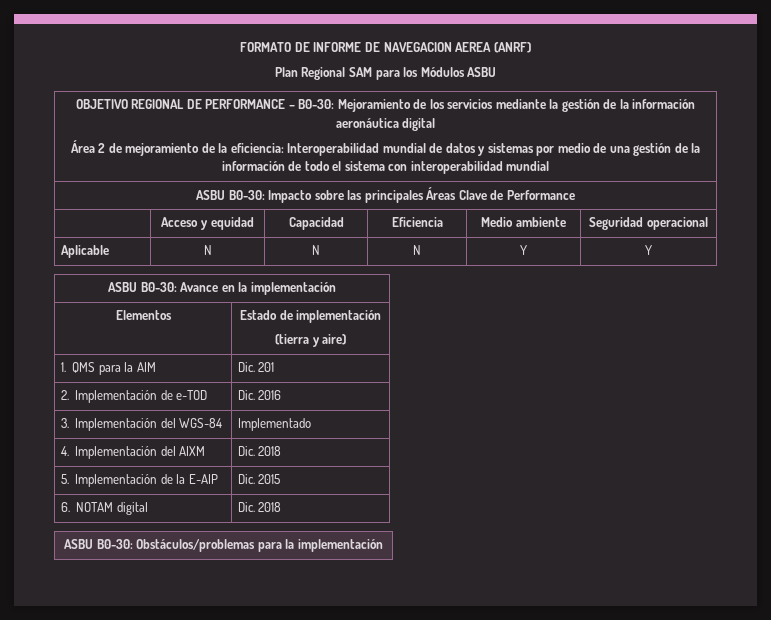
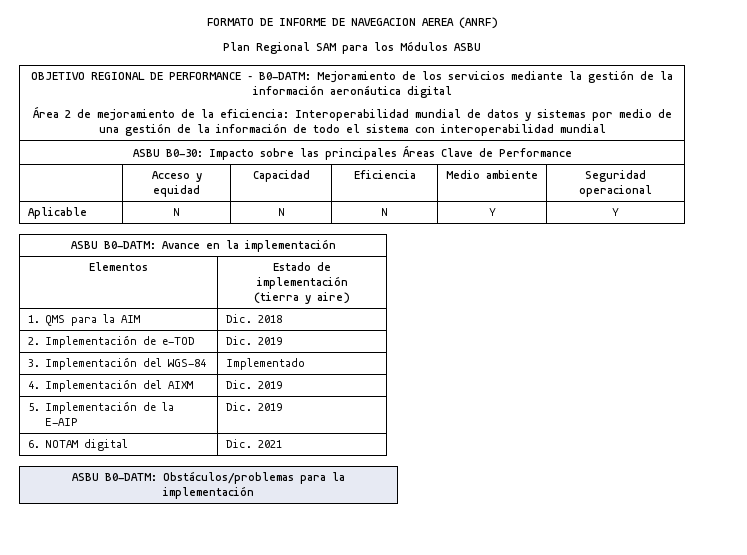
[298,99,335,109] B0-30: -> [259,72,311,80] B0-DATM:
[140,282,177,292] B0-30: -> [103,241,156,249] B0-DATM:
[258,362,275,372] 201 -> [257,315,282,323] 2018
[258,390,282,400] 2016 -> [257,337,282,345] 2019
[258,446,282,456] 2018 -> [257,381,282,389] 2019
[258,474,281,484] 2015 -> [257,403,282,411] 2019
[258,502,282,512] [64,539,133,549] 2018 // ASBU B0-30: -> [257,440,282,448] [72,473,157,481] 2021 // ASBU B0-DATM:

